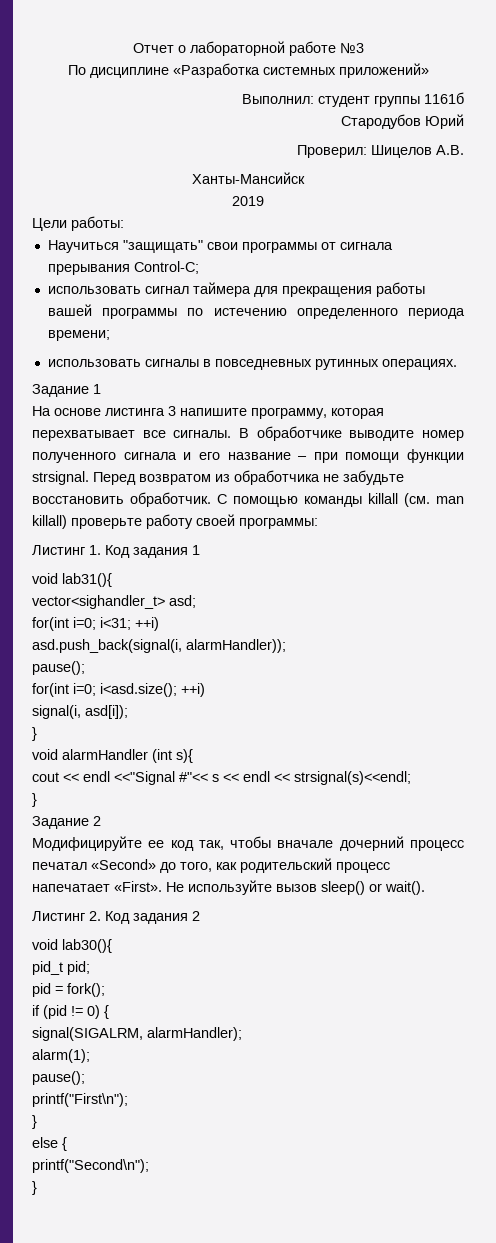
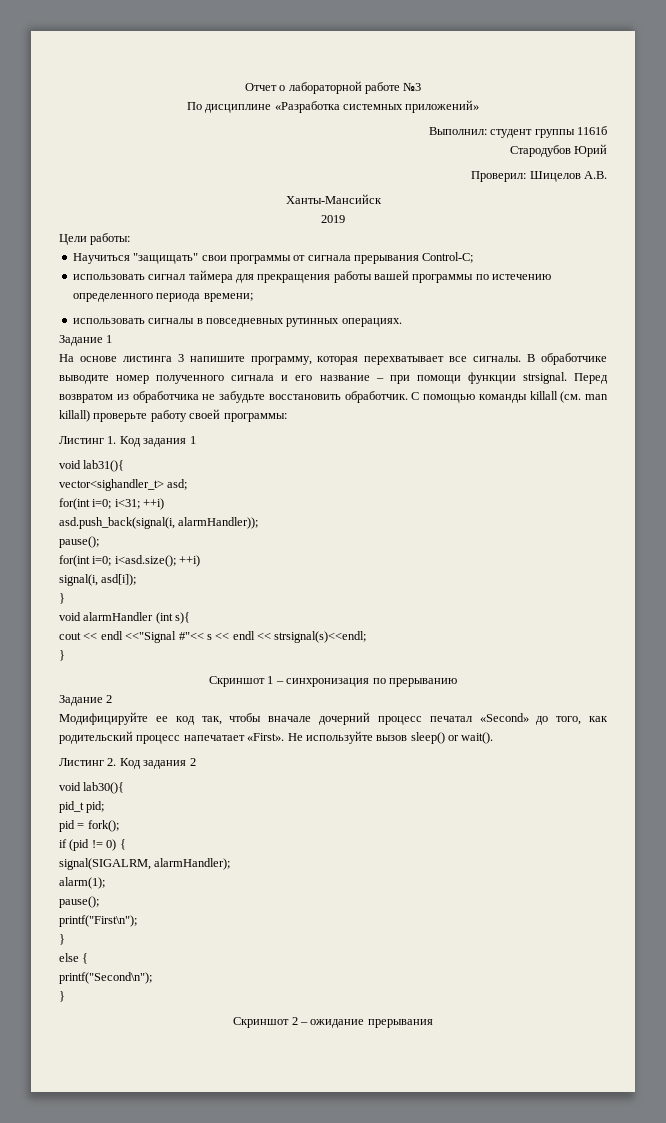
(37, 800) none -> [209,676,457,687] // Скриншот 1 – синхронизация по прерыванию
(37, 1188) none -> [233,1017,433,1028] // Скриншот 2 – ожидание прерывания

